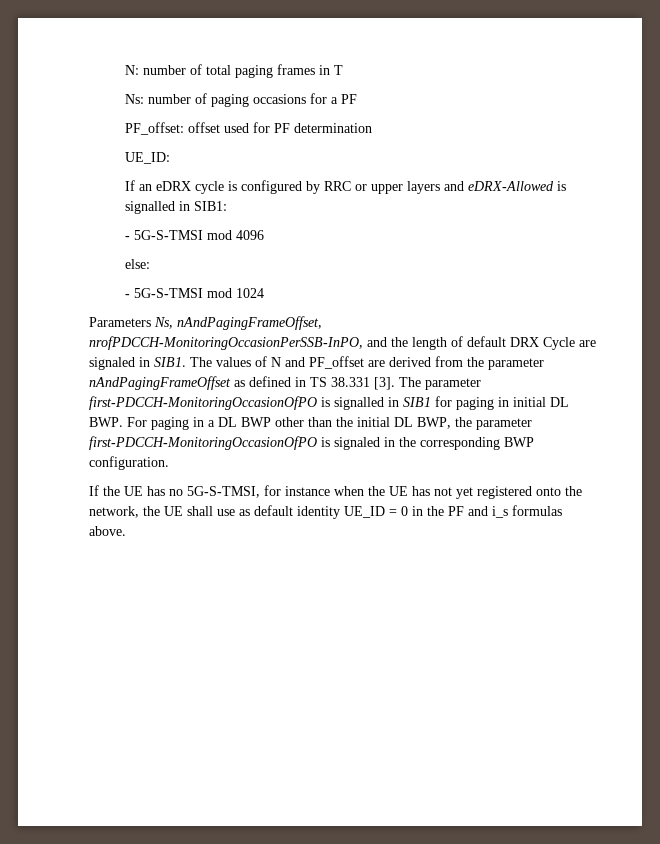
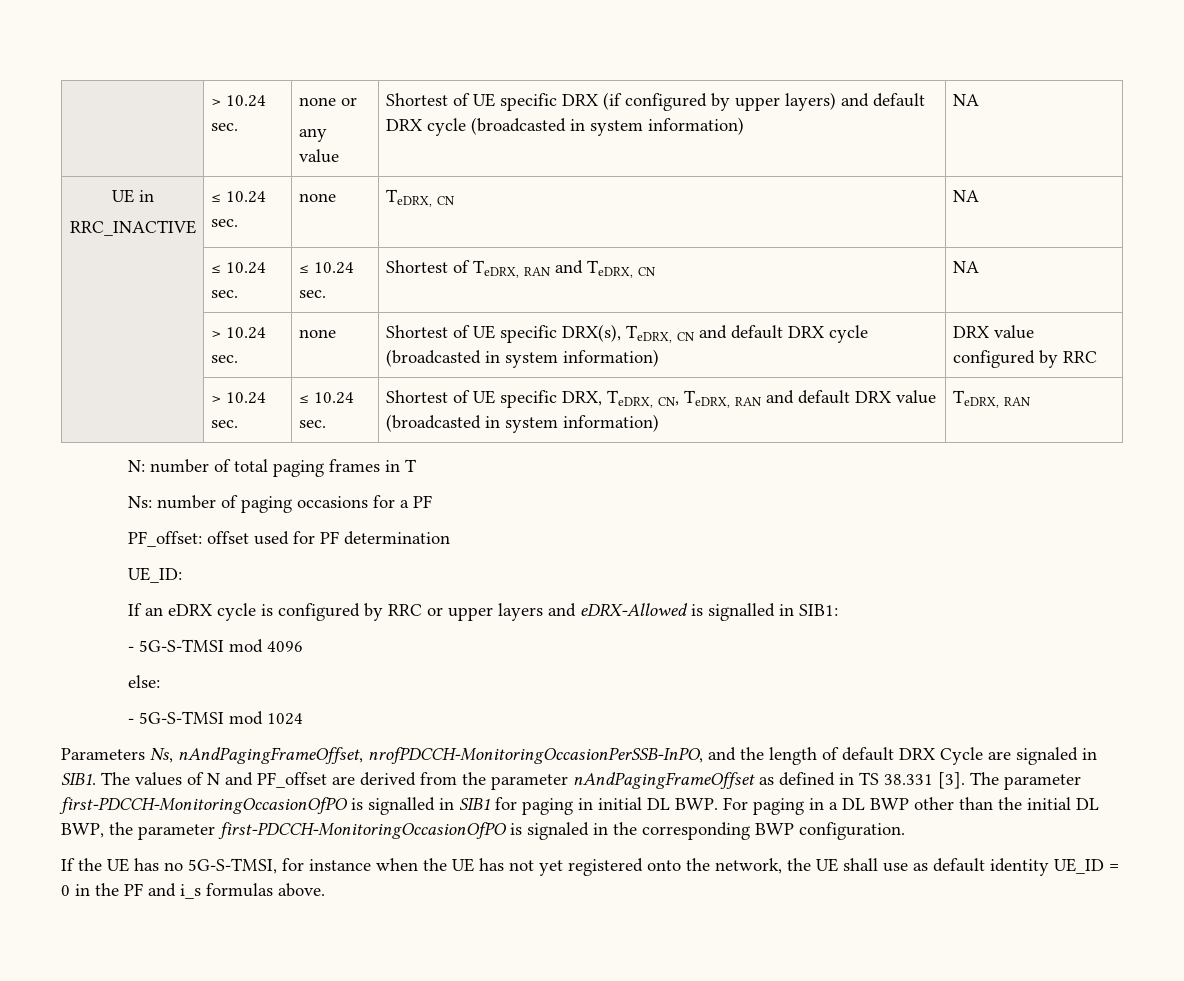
(124, 70) none -> [210,95,266,107] [210,123,238,131] [298,97,357,106] [298,128,327,142] [298,149,339,163] [385,92,925,111] [385,117,744,136] [952,94,979,106] [111,189,154,203] [69,220,196,236] [210,191,266,203] [210,219,238,227] [298,193,336,202] [385,189,455,207] [952,190,979,202] [210,262,266,274] [210,290,238,298] [298,262,354,274] [298,290,326,298] [385,260,656,278] [952,261,979,273] [210,327,266,339] [210,355,238,363] [298,329,336,338] [385,324,868,343] [385,349,659,368] [952,325,1034,339] [952,350,1097,368] [210,392,266,404] [210,420,238,428] [298,392,354,404] [298,420,326,428] [385,390,936,408] [385,414,659,433] [952,390,1031,408] | > 10.24 sec. | none or // any value | Shortest of UE specific DRX (if configured by upper layers) and default DRX cycle (broadcasted in system information) | NA // UE in // RRC_INACTIVE | ≤ 10.24 sec. | none | TeDRX, CN | NA // | ≤ 10.24 sec. | ≤ 10.24 sec. | Shortest of TeDRX, RAN and TeDRX, CN | NA // | > 10.24 sec. | none | Shortest of UE specific DRX(s), TeDRX, CN and default DRX cycle (broadcasted in system information) | DRX value configured by RRC // | > 10.24 sec. | ≤ 10.24 sec. | Shortest of UE specific DRX, TeDRX, CN, TeDRX, RAN and default DRX value (broadcasted in system information) | TeDRX, RAN //

